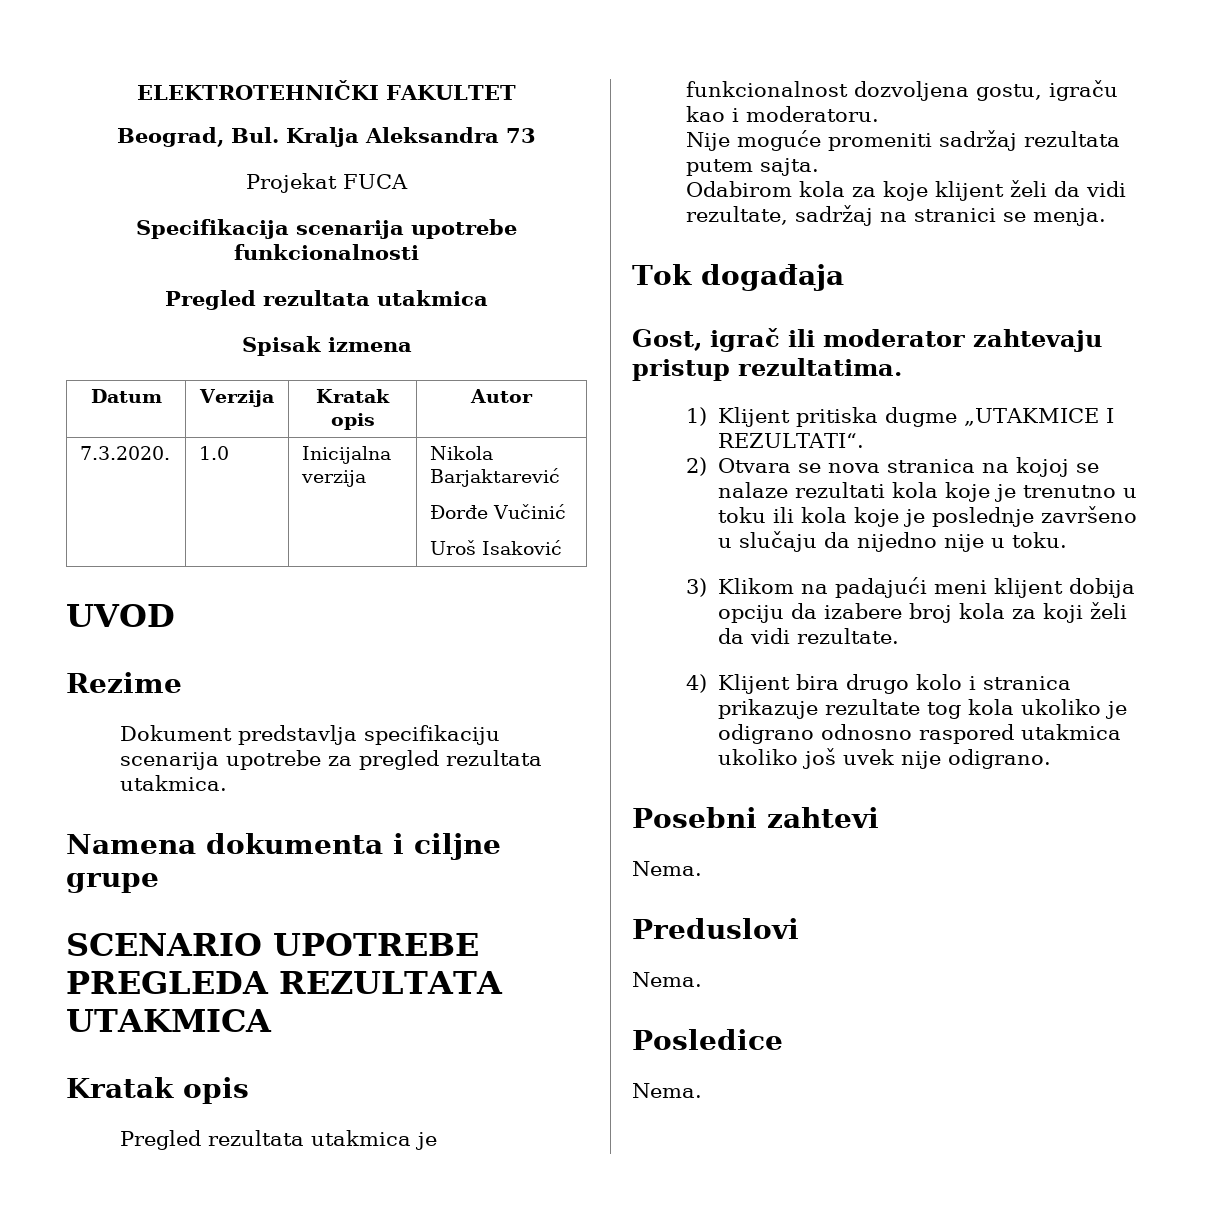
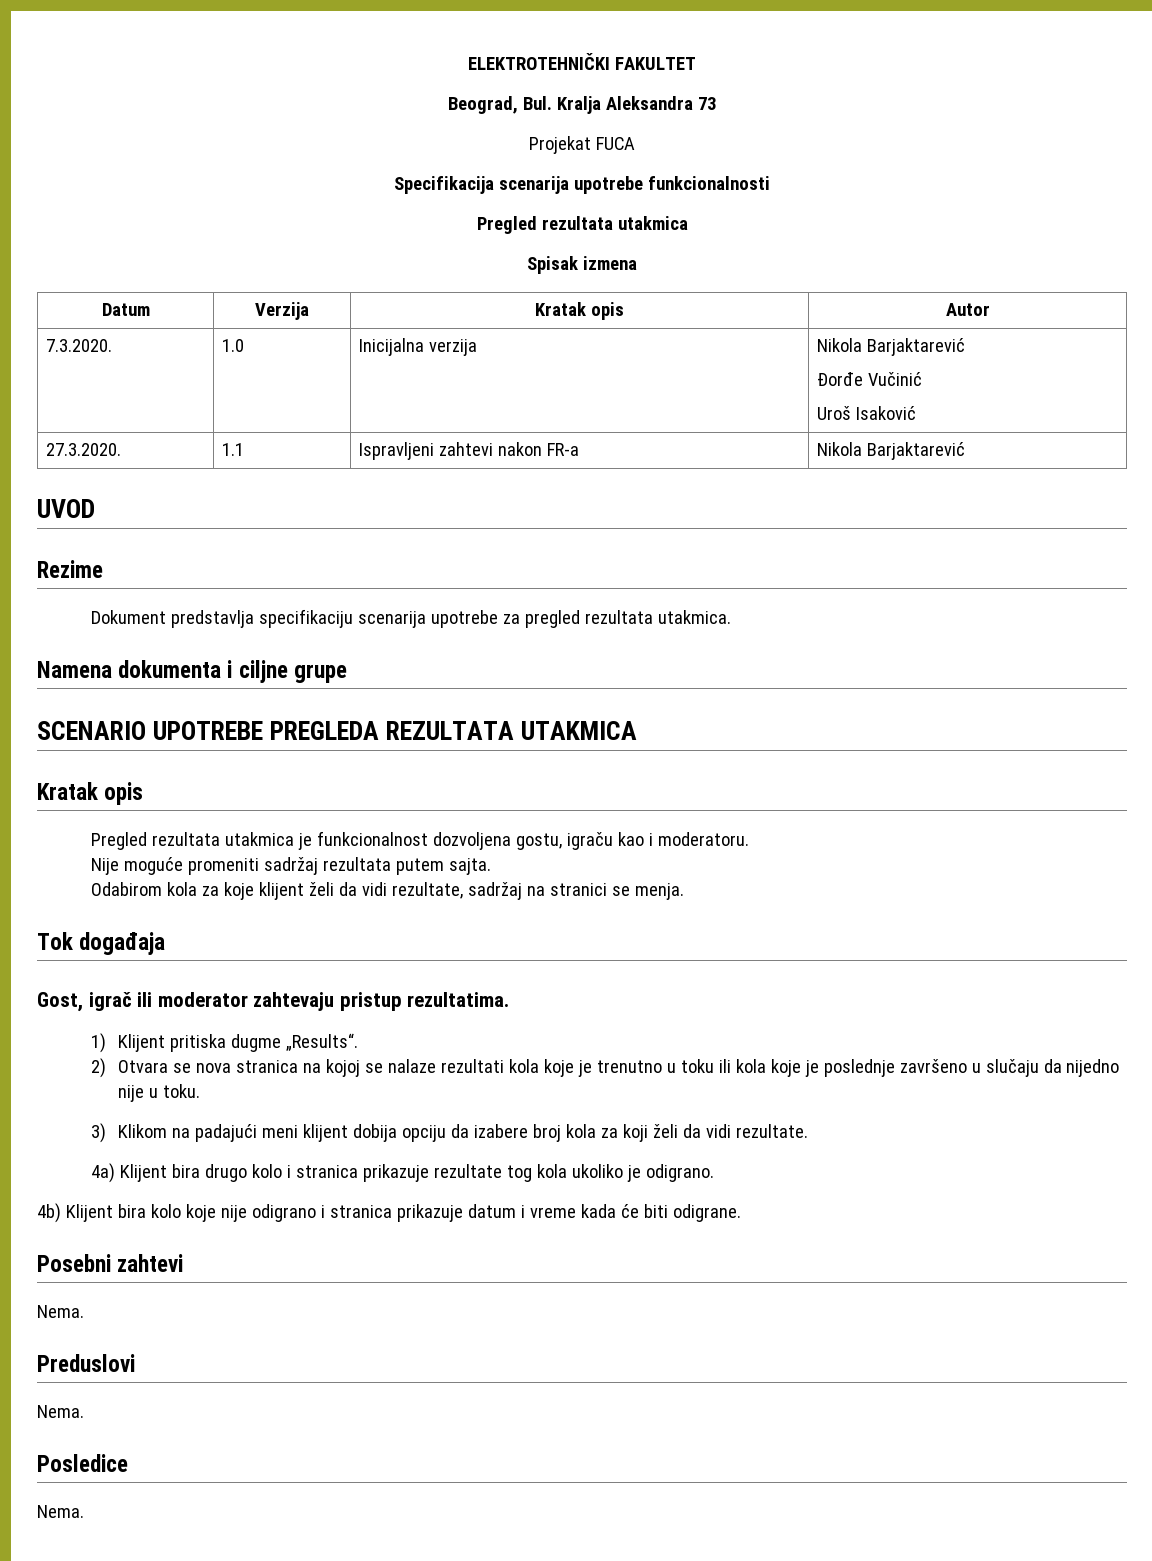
(563, 547) none -> [45,443,121,456] [221,443,244,456] [358,442,579,460] [816,442,965,460] // 27.3.2020. | 1.1 | Ispravljeni zahtevi nakon FR-a | Nikola Barjaktarević
[963,408,1114,426] [717,433,865,448] „UTAKMICE I REZULTATI“. -> [285,1033,358,1051] „Results“.
[686,674,708,693] 4) -> [90,1163,115,1183] 4a)
[717,724,1121,744] [717,748,1051,769] odigrano odnosno raspored utakmica ukoliko još uvek nije odigrano. -> [645,1164,714,1182] [37,1203,741,1223] odigrano. // 4b) Klijent bira kolo koje nije odigrano i stranica prikazuje datum i vreme kada će biti odigrane.

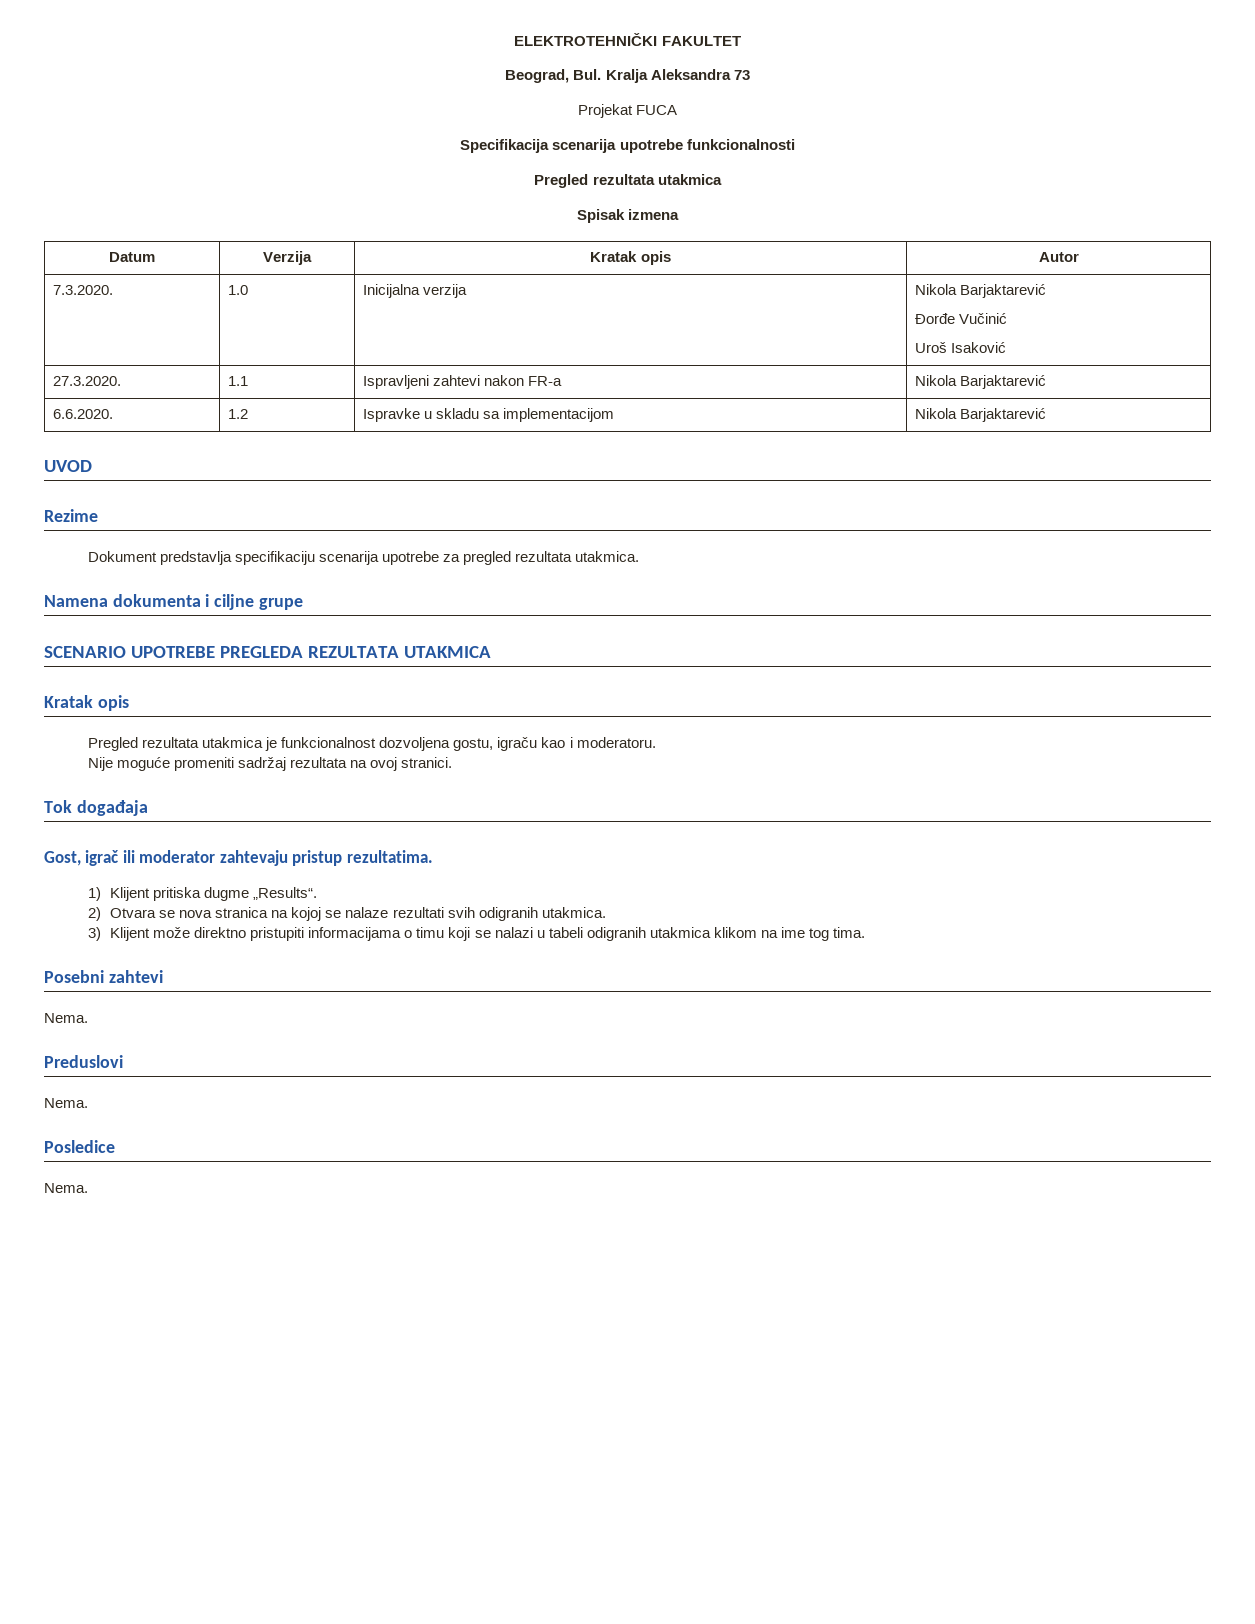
(965, 451) none -> [53,409,114,419] [228,409,249,419] [363,408,615,422] [915,408,1047,422] // 6.6.2020. | 1.2 | Ispravke u skladu sa implementacijom | Nikola Barjaktarević
[395,858,491,875] [90,882,684,900] putem sajta. // Odabirom kola za koje klijent želi da vidi rezultate, sadržaj na stranici se menja. -> [350,757,453,771] na ovoj stranici.
[508,1059,1120,1077] [117,1084,200,1102] [90,1123,808,1143] [90,1163,714,1183] [37,1203,741,1223] kola koje je trenutno u toku ili kola koje je poslednje završeno u slučaju da nijedno nije u toku. // 3) Klikom na padajući meni klijent dobija opciju da izabere broj kola za koji želi da vidi rezultate. // 4a) Klijent bira drugo kolo i stranica prikazuje rezultate tog kola ukoliko je odigrano. // 4b) Klijent bira kolo koje nije odigrano i stranica prikazuje datum i vreme kada će biti odigrane. -> [447,907,606,921] [88,927,866,941] svih odigranih utakmica. // 3) Klijent može direktno pristupiti informacijama o timu koji se nalazi u tabeli odigranih utakmica klikom na ime tog tima.

